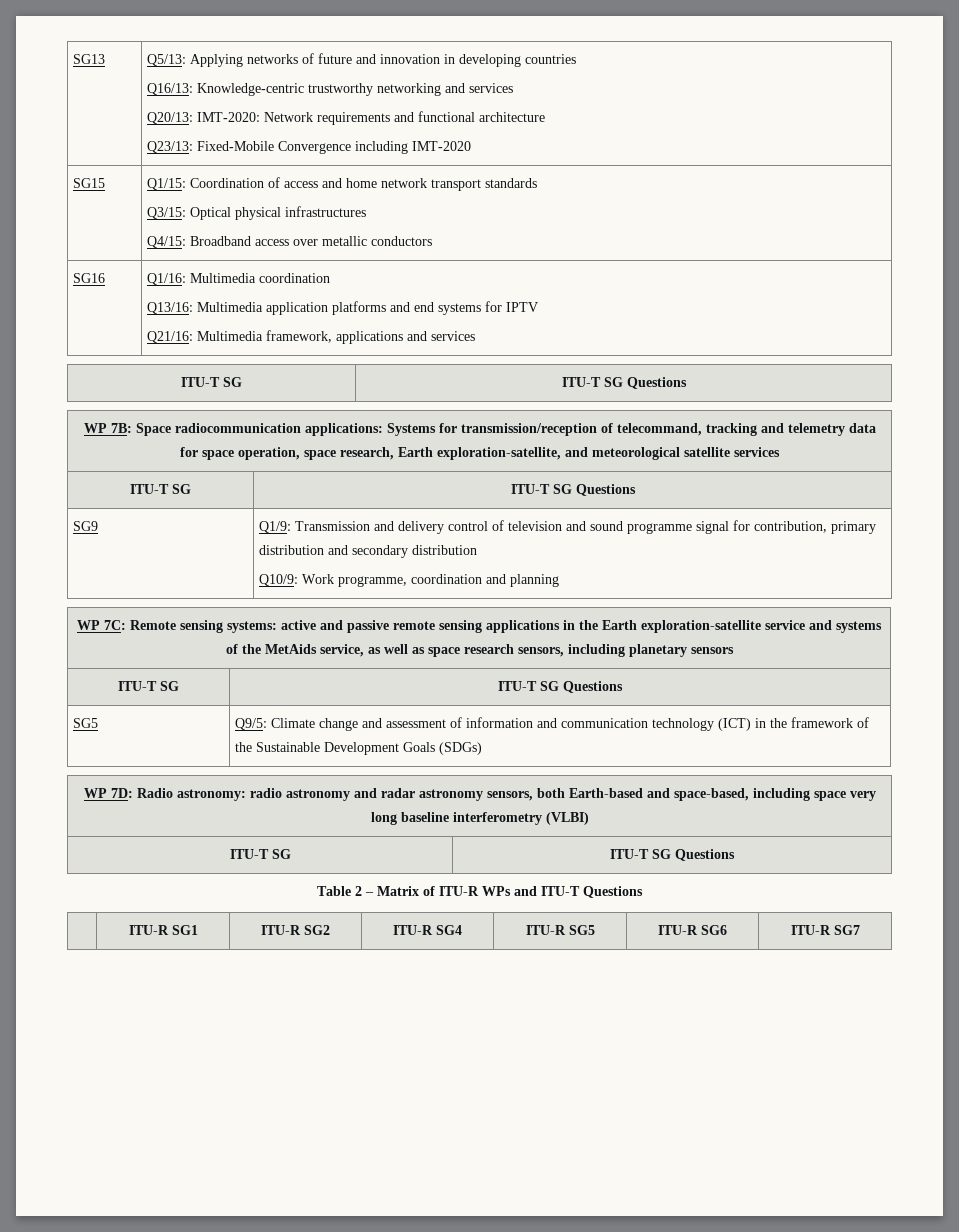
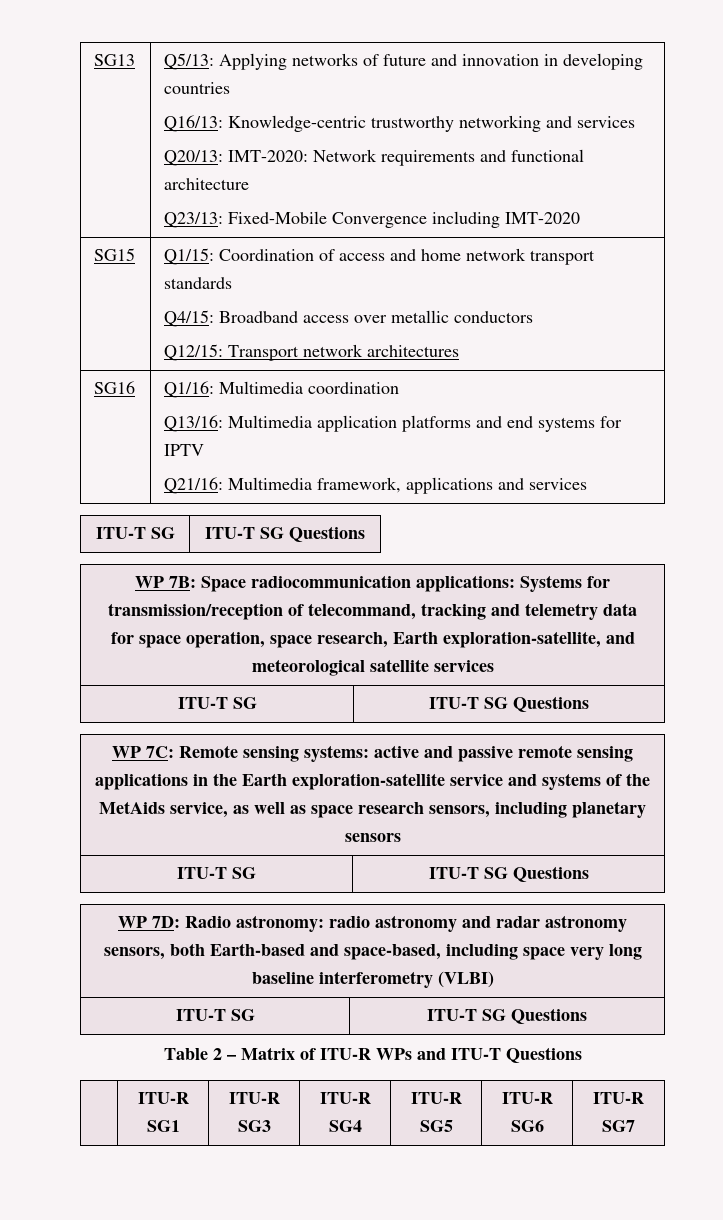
[146,206,366,220] // Q3/15: Optical physical infrastructures -> (233, 283) none
(432, 241) none -> [164,344,460,361] // Q12/15: Transport network architectures
[72,521,98,531] [258,520,876,534] [258,545,477,558] [258,574,559,587] // SG9 | Q1/9: Transmission and delivery control of television and sound programme signal for contribution, primary distribution and secondary distribution // Q10/9: Work programme, coordination and planning -> (589, 704) none
[72,718,98,728] [234,717,869,731] [234,742,482,755] // SG5 | Q9/5: Climate change and assessment of information and communication technology (ICT) in the framework of the Sustainable Development Goals (SDGs) -> (589, 874) none
[304,925,330,935] SG2 -> [237,1120,271,1132] SG3

